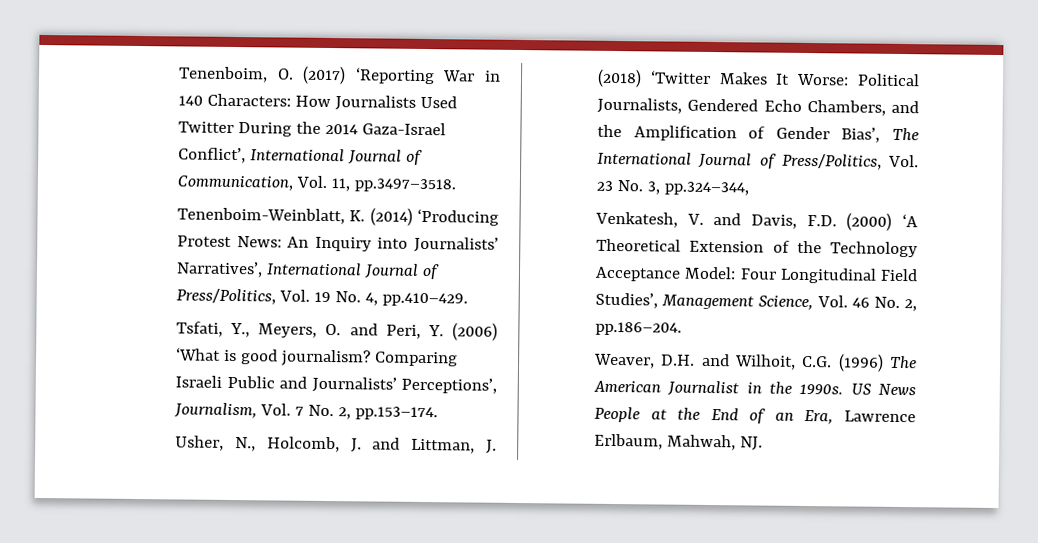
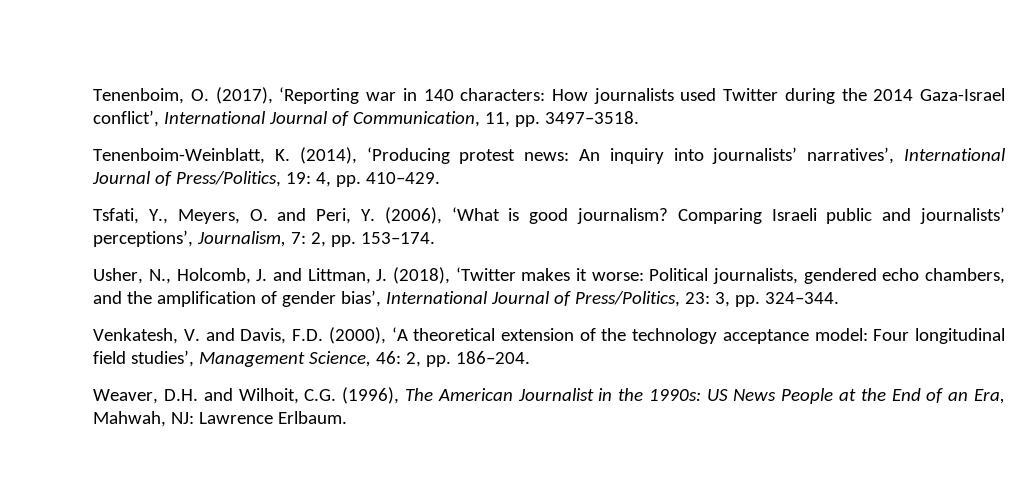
[302,65,501,85] [178,93,458,111] [178,121,293,137] (2017) ‘Reporting War in 140 Characters: How Journalists Used Twitter During -> [215,87,835,104] (2017), ‘Reporting war in 140 characters: How journalists used Twitter during
[178,147,247,164] Conflict’, -> [93,110,160,127] conflict’,
[296,175,457,193] Vol. 11, pp.3497–3518. -> [485,111,640,127] 11, pp. 3497–3518.
[369,207,500,226] [177,235,499,253] [176,261,441,280] [176,288,469,307] (2014) ‘Producing Protest News: An Inquiry into Journalists’ Narratives’, International Journal of Press/Politics, Vol. 19 No. 4, pp.410–429. -> [299,147,1007,164] [92,171,441,187] (2014), ‘Producing protest news: An inquiry into journalists’ narratives’, International Journal of Press/Politics, 19: 4, pp. 410–429.
[452,322,499,341] (2006) -> [384,207,442,224] (2006),
[226,375,497,394] [174,402,439,421] Public and Journalists’ Perceptions’, Journalism, Vol. 7 No. 2, pp.153–174. -> [826,207,1006,224] [93,230,436,247] public and journalists’ perceptions’, Journalism, 7: 2, pp. 153–174.
[597,68,920,88] [597,97,919,116] [597,124,919,143] [597,151,919,170] [596,180,750,196] (2018) ‘Twitter Makes It Worse: Political Journalists, Gendered Echo Chambers, and the Amplification of Gender Bias’, The International Journal of Press/Politics, Vol. 23 No. 3, pp.324–344, -> [392,267,1006,284] [93,290,840,307] (2018), ‘Twitter makes it worse: Political journalists, gendered echo chambers, and the amplification of gender bias’, International Journal of Press/Politics, 23: 3, pp. 324–344.
[846,212,919,231] [596,238,918,258] [595,266,918,284] [595,292,917,312] [595,321,683,336] (2000) ‘A Theoretical Extension of the Technology Acceptance Model: Four Longitudinal Field Studies’, Management Science, Vol. 46 No. 2, pp.186–204. -> [328,327,1005,344] [93,350,531,367] (2000), ‘A theoretical extension of the technology acceptance model: Four longitudinal field studies’, Management Science, 46: 2, pp. 186–204.
[837,353,884,372] (1996) -> [342,387,400,404] (1996),
[799,383,844,395] 1990s. -> [648,389,701,401] 1990s:
[844,410,916,423] [594,433,764,451] Lawrence Erlbaum, Mahwah, NJ. -> [93,411,348,427] Mahwah, NJ: Lawrence Erlbaum.

